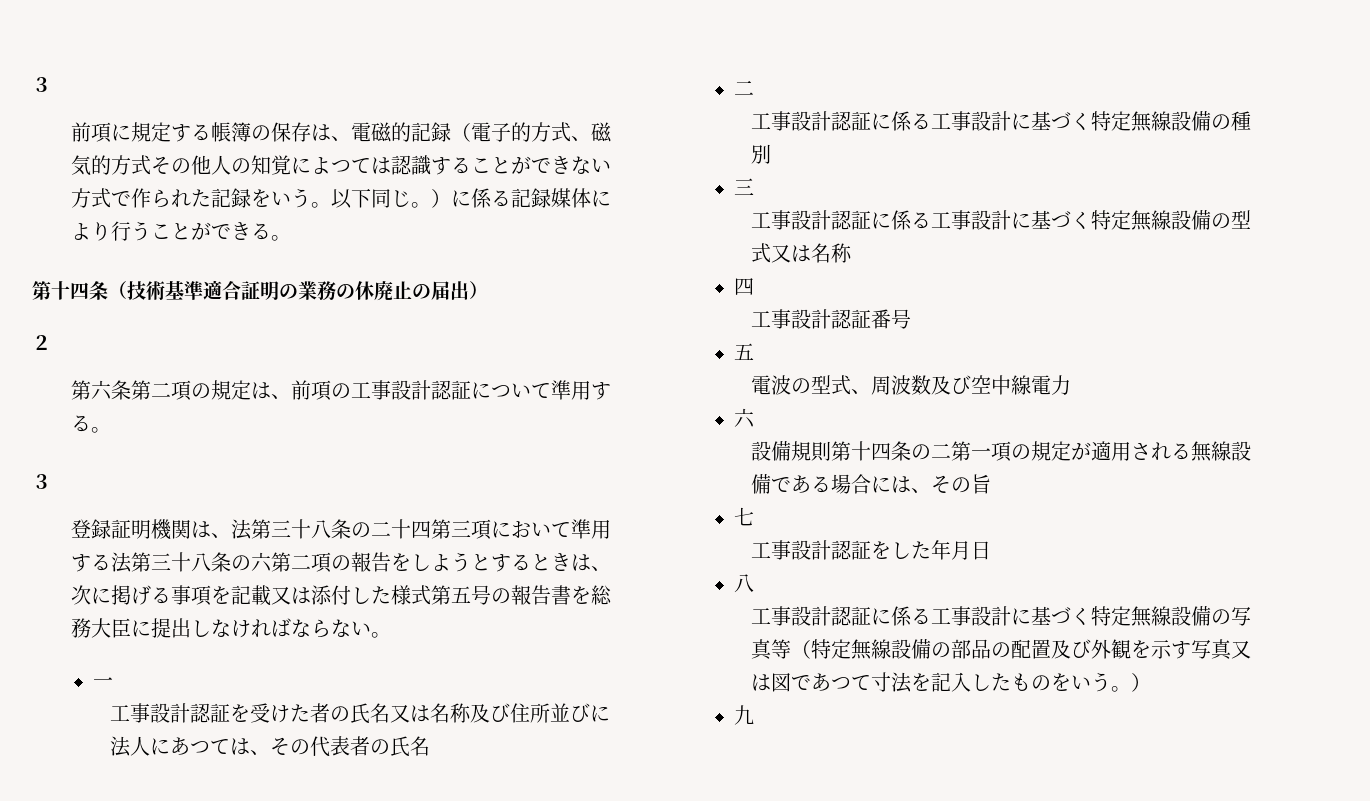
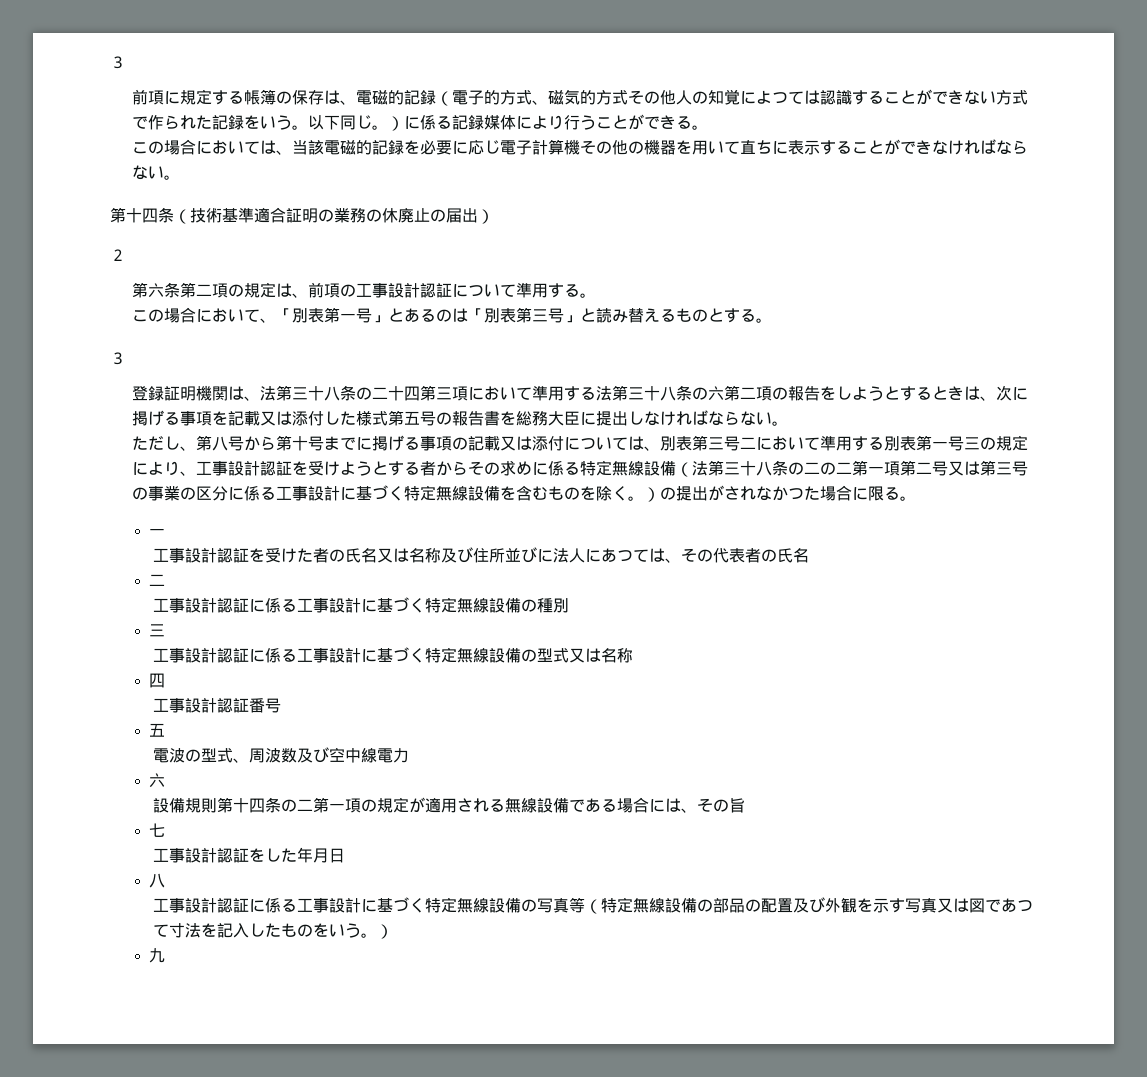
(292, 238) none -> [131,139,1028,155] [131,165,180,180] // この場合においては、当該電磁的記録を必要に応じ電子計算機その他の機器を用いて直ちに表示することができなければならない。
(112, 430) none -> [131,307,772,323] // この場合において、「別表第一号」とあるのは「別表第三号」と読み替えるものとする。
(392, 635) none -> [131,435,1028,451] [131,460,1028,477] [131,485,916,502] // ただし、第八号から第十号までに掲げる事項の記載又は添付については、別表第三号二において準用する別表第一号三の規定により、工事設計認証を受けようとする者からその求めに係る特定無線設備（法第三十八条の二の二第一項第二号又は第三号の事業の区分に係る工事設計に基づく特定無線設備を含むものを除く。）の提出がされなかつた場合に限る。

